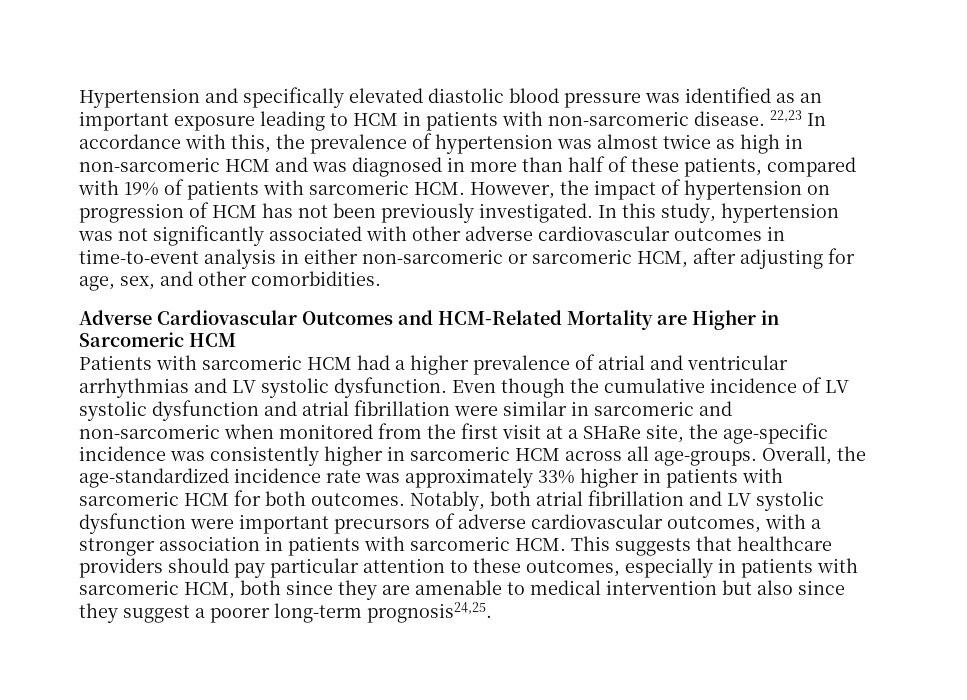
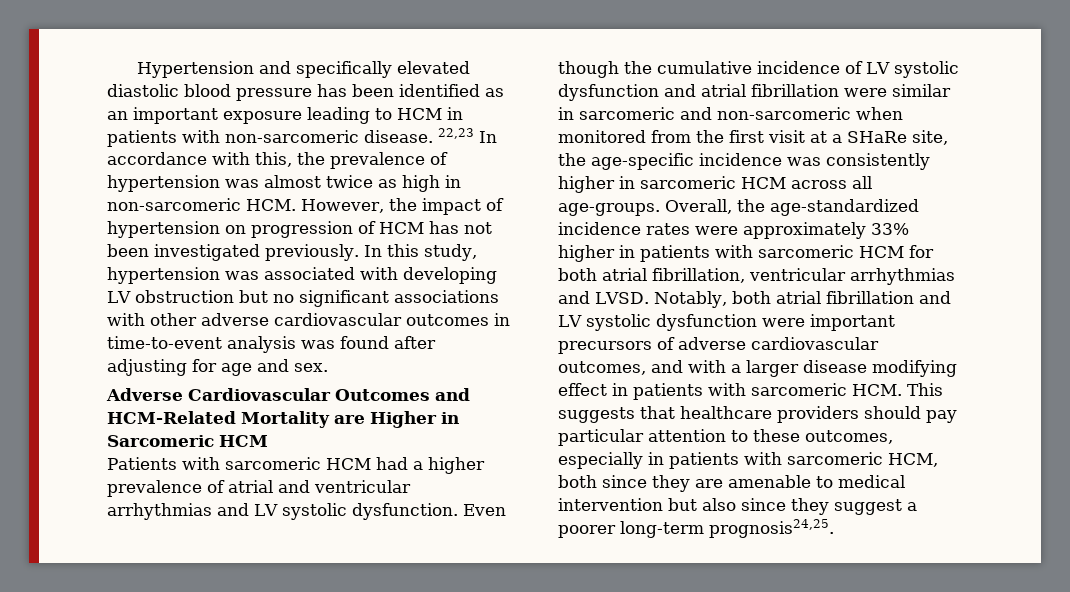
[645,93,680,103] was -> [317,84,394,97] has been
[225,156,856,177] [78,179,409,200] HCM and was diagnosed in more than half of these patients, compared with 19% of patients with sarcomeric -> (241, 204) none
[381,203,593,223] previously investigated. -> [154,244,359,261] investigated previously.
[118,225,362,246] not significantly associated -> [264,267,497,284] [107,290,499,307] associated with developing LV obstruction but no significant associations
[281,248,855,269] [79,271,381,291] in either non-sarcomeric or sarcomeric HCM, after adjusting for age, sex, and other comorbidities. -> [301,336,436,349] [107,359,328,376] was found after adjusting for age and sex.
[326,470,400,483] rate was -> [646,223,738,235] rates were
[311,493,405,506] outcomes. -> [602,268,955,285] [558,291,649,304] atrial fibrillation, ventricular arrhythmias and LVSD.
(761, 524) none -> [651,360,683,373] and
[79,536,260,556] stronger association -> [746,360,957,377] [558,383,607,396] larger disease modifying effect

